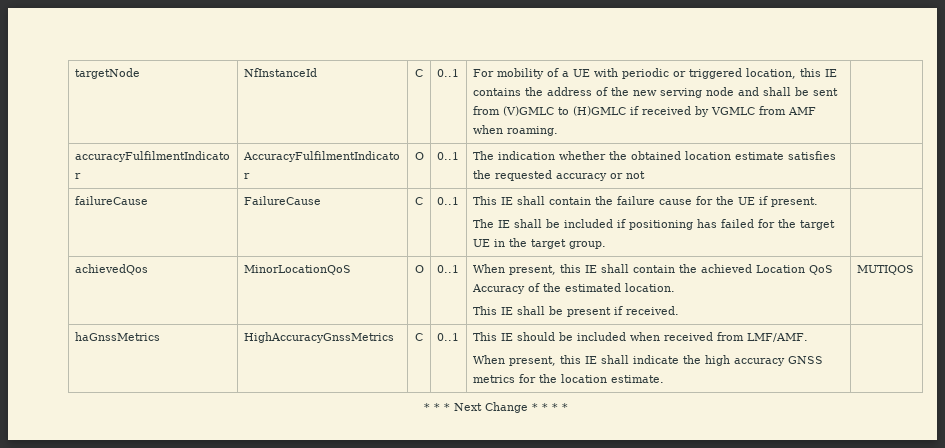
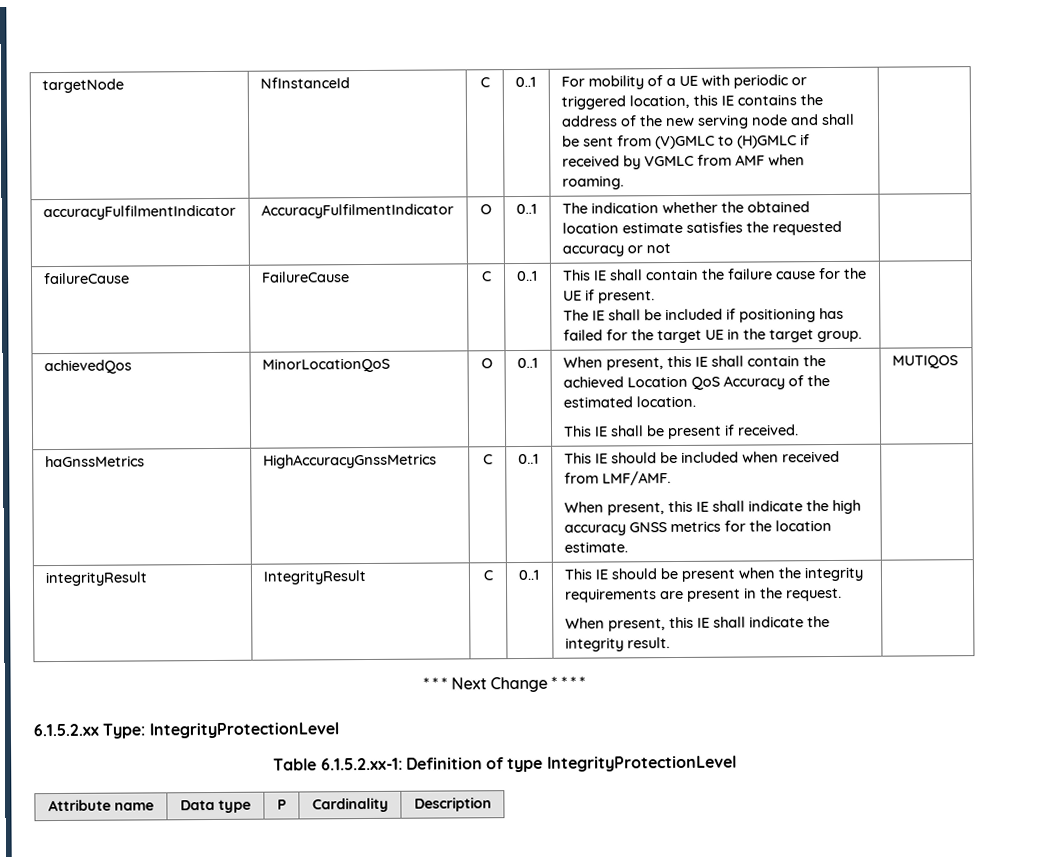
(664, 379) none -> [44,571,148,587] [262,570,366,585] [482,570,493,581] [517,569,539,581] [563,566,863,582] [564,587,842,603] [564,616,830,632] [564,637,670,652] // integrityResult | IntegrityResult | C | 0..1 | This IE should be present when the integrity requirements are present in the request. // When present, this IE shall indicate the integrity result. |
(568, 407) none -> [33,722,339,739] [273,755,737,773] [48,799,154,812] [180,799,251,813] [276,799,287,810] [311,797,389,813] [413,797,492,812] // 6.1.5.2.xx Type: IntegrityProtectionLevel // Table 6.1.5.2.xx-1: Definition of type IntegrityProtectionLevel // Attribute name | Data type | P | Cardinality | Description

